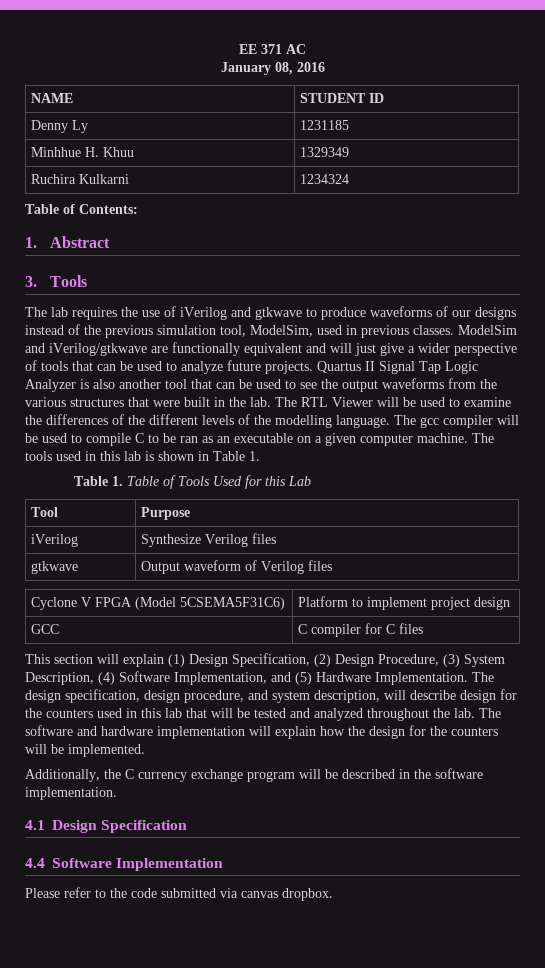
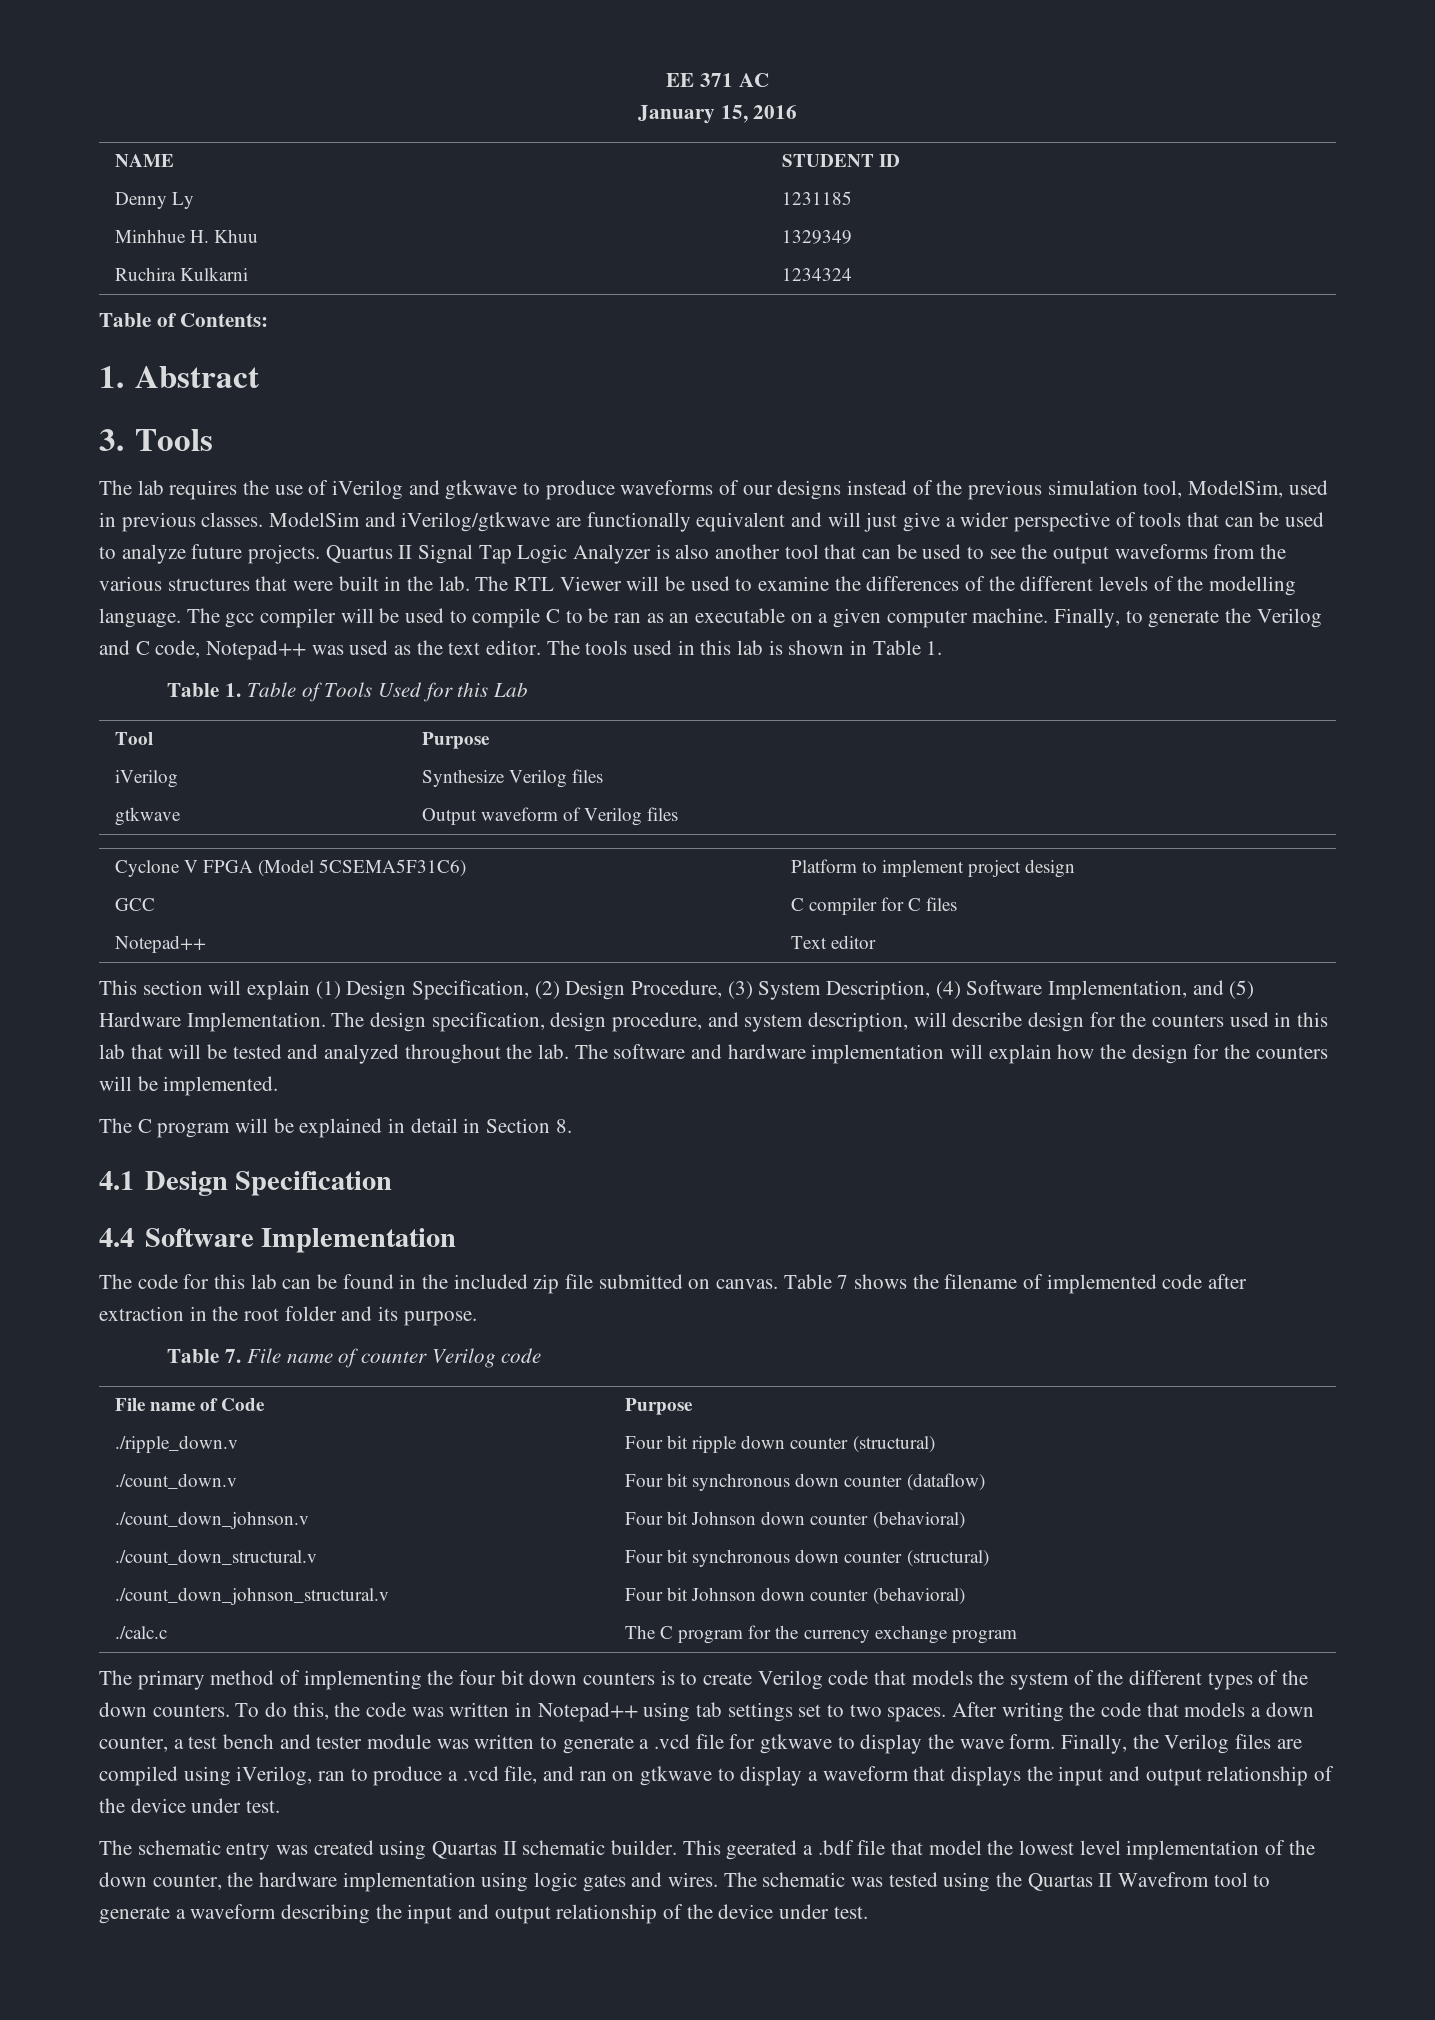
[274,62,293,75] 08, -> [720,105,748,123] 15,
(468, 438) none -> [1054,608,1322,628] [99,640,542,660] Finally, to generate the Verilog and C code, Notepad++ was used as the text editor.
(423, 628) none -> [114,935,206,953] [790,935,877,949] // Notepad++ | Text editor
[25,768,483,782] [25,787,117,800] Additionally, the C currency exchange program will be described in the software implementation. -> [99,1118,572,1138] The C program will be explained in detail in Section 8.
[25,887,333,901] Please refer to the code submitted via canvas dropbox. -> [99,1274,1248,1294] [99,1306,477,1326] [167,1348,542,1368] [114,1398,266,1411] [624,1398,693,1415] [114,1435,238,1453] [624,1435,935,1453] [114,1473,237,1489] [624,1473,985,1491] [114,1511,309,1529] [624,1511,965,1529] [114,1549,317,1565] [624,1549,989,1567] [114,1587,389,1605] [624,1587,965,1605] [114,1626,167,1639] [624,1625,1017,1644] [99,1670,1309,1690] [99,1702,1314,1722] [99,1734,1302,1754] [99,1766,1335,1786] [99,1798,281,1813] [99,1840,1315,1860] [99,1872,1271,1892] [99,1904,868,1924] The code for this lab can be found in the included zip file submitted on canvas. Table 7 shows the filename of implemented code after extraction in the root folder and its purpose. // Table 7. File name of counter Verilog code // File name of Code | Purpose // ./ripple_down.v | Four bit ripple down counter (structural) // ./count_down.v | Four bit synchronous down counter (dataflow) // ./count_down_johnson.v | Four bit Johnson down counter (behavioral) // ./count_down_structural.v | Four bit synchronous down counter (structural) // ./count_down_johnson_structural.v | Four bit Johnson down counter (behavioral) // ./calc.c | The C program for the currency exchange program // The primary method of implementing the four bit down counters is to create Verilog code that models the system of the different types of the down counters. To do this, the code was written in Notepad++ using tab settings set to two spaces. After writing the code that models a down counter, a test bench and tester module was written to generate a .vcd file for gtkwave to display the wave form. Finally, the Verilog files are compiled using iVerilog, ran to produce a .vcd file, and ran on gtkwave to display a waveform that displays the input and output relationship of the device under test. // The schematic entry was created using Quartas II schematic builder. This geerated a .bdf file that model the lowest level implementation of the down counter, the hardware implementation using logic gates and wires. The schematic was tested using the Quartas II Wavefrom tool to generate a waveform describing the input and output relationship of the device under test.

